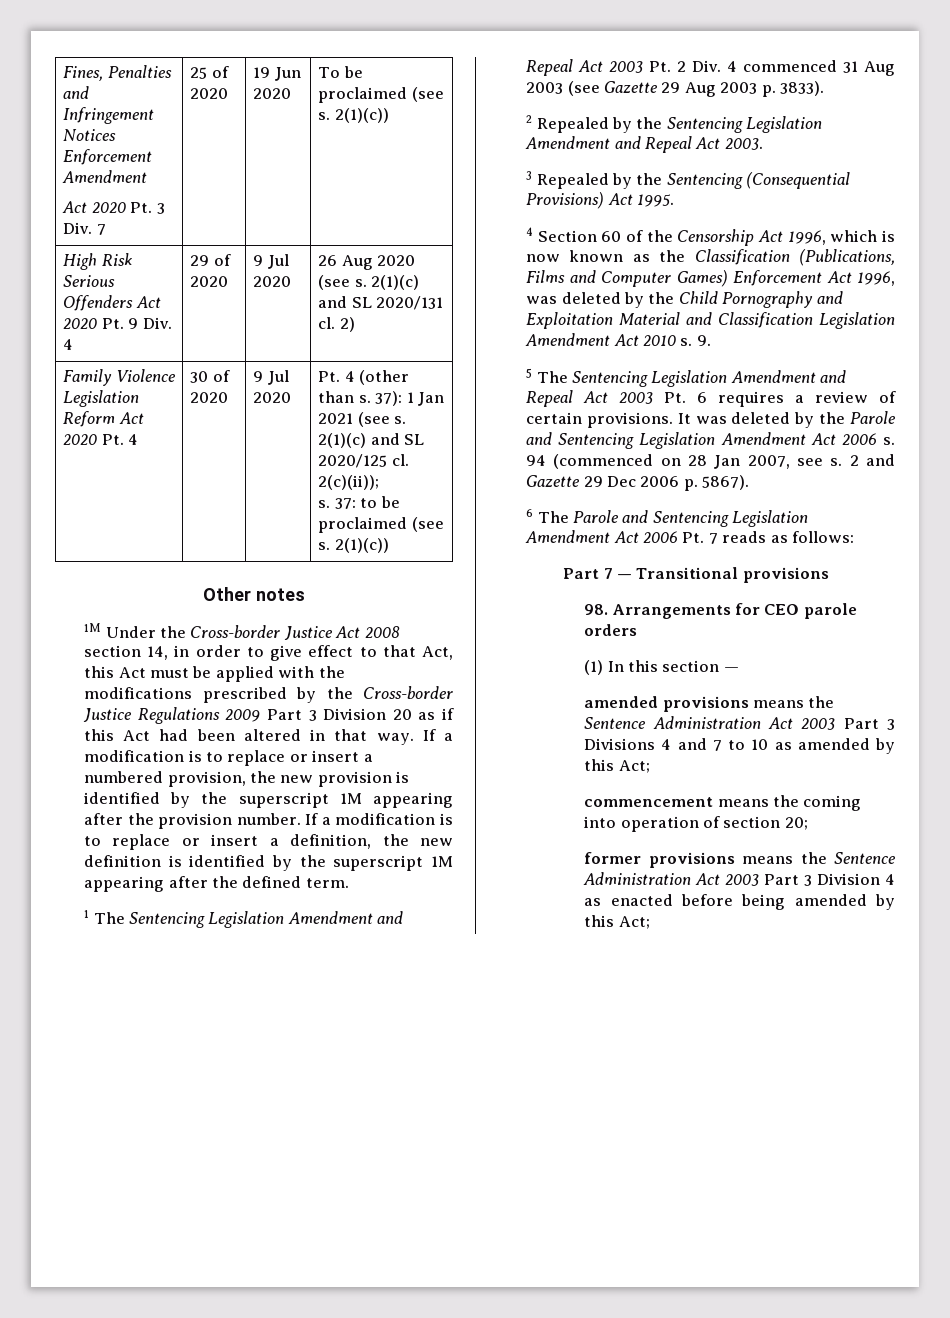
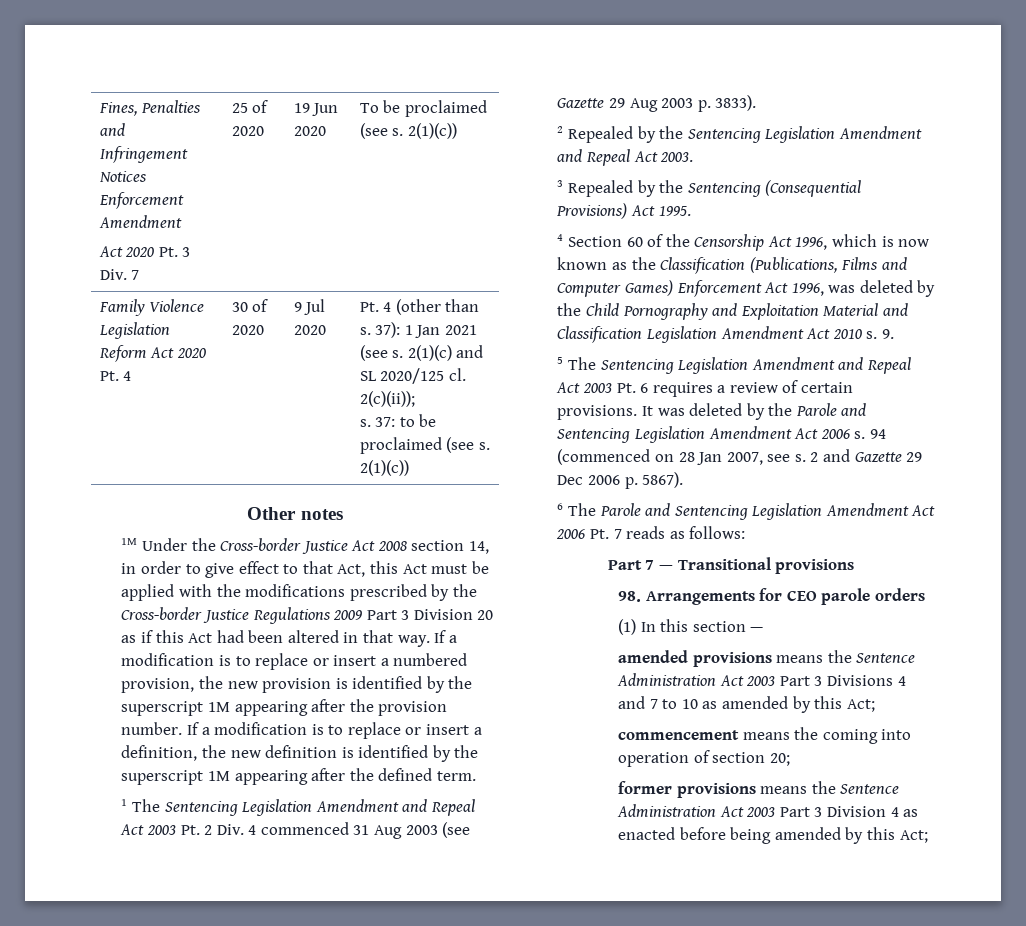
[63,253,133,270] [63,275,116,287] [63,295,161,311] [63,317,172,329] [63,339,74,350] [190,254,231,266] [190,276,229,287] [253,254,289,269] [253,276,292,287] [318,255,416,270] [318,275,420,290] [318,296,444,310] [318,317,355,332] // High Risk Serious Offenders Act 2020 Pt. 9 Div. 4 | 29 of 2020 | 9 Jul 2020 | 26 Aug 2020 (see s. 2(1)(c) and SL 2020/131 cl. 2) -> (457, 131) none

